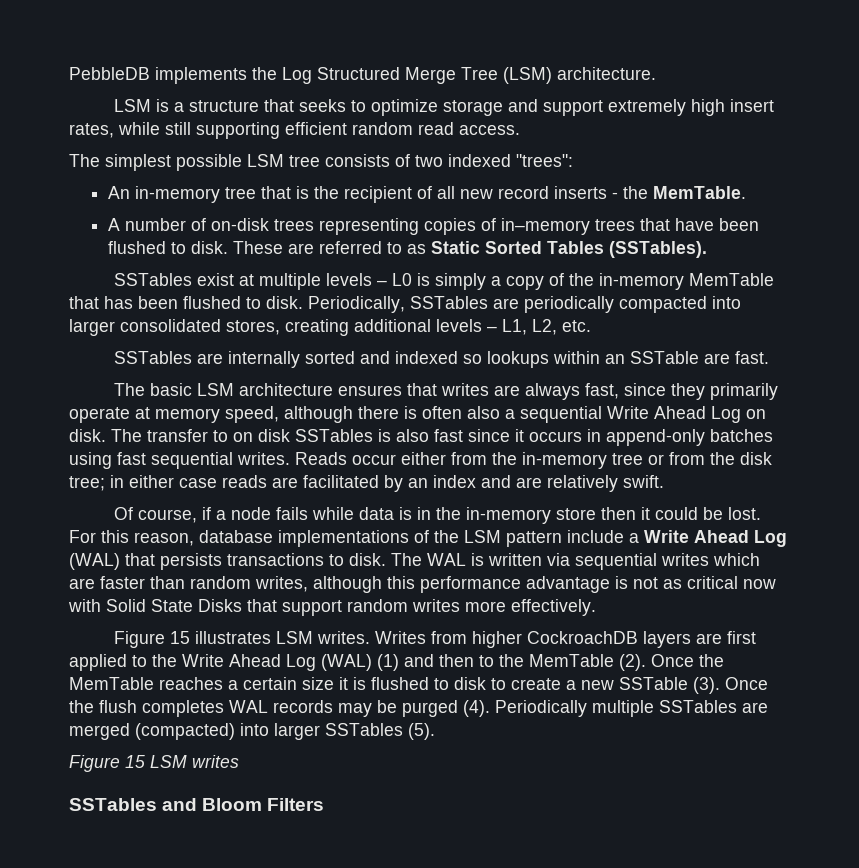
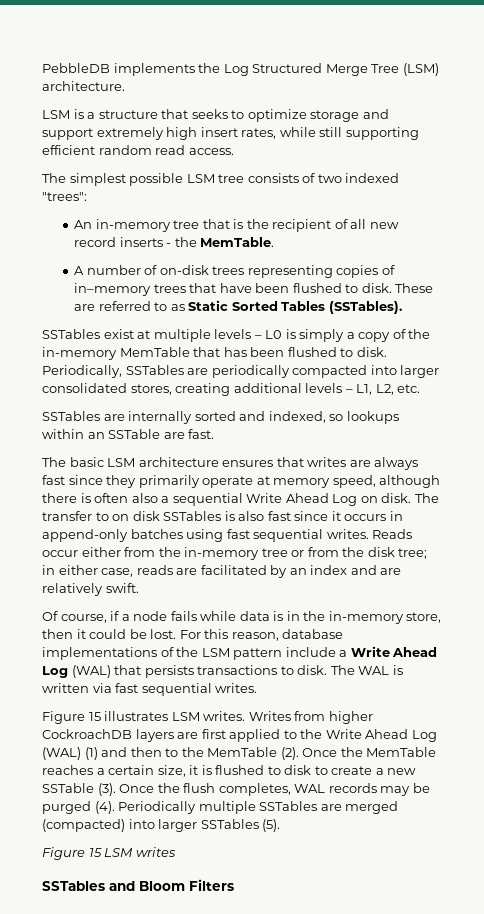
[395,351,459,364] indexed -> [268,411,326,423] indexed,
[585,383,620,399] fast, -> [42,475,65,485] fast
[179,478,217,488] case -> [101,568,134,577] case,
[556,508,597,520] store -> [406,612,442,623] store,
[575,553,760,570] [69,576,776,593] [68,599,596,616] sequential writes which are faster than random writes, although this performance advantage is not as critical now with Solid State Disks that support random writes more effectively. -> [115,683,258,696] fast sequential writes.
[302,677,334,690] size -> [157,765,186,777] size,
[142,700,224,717] completes -> [218,783,291,796] completes,

